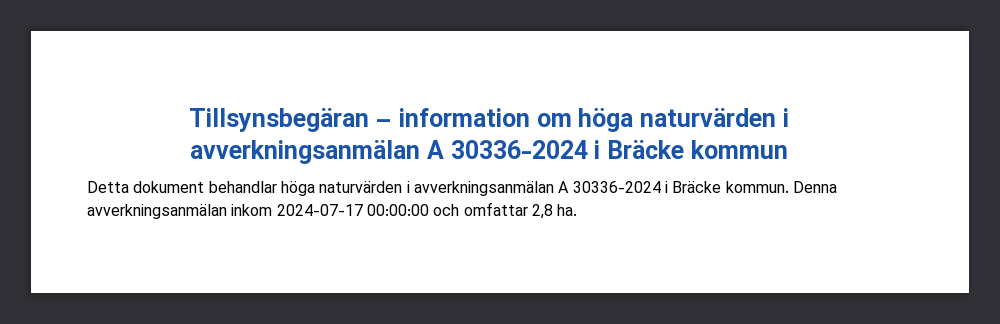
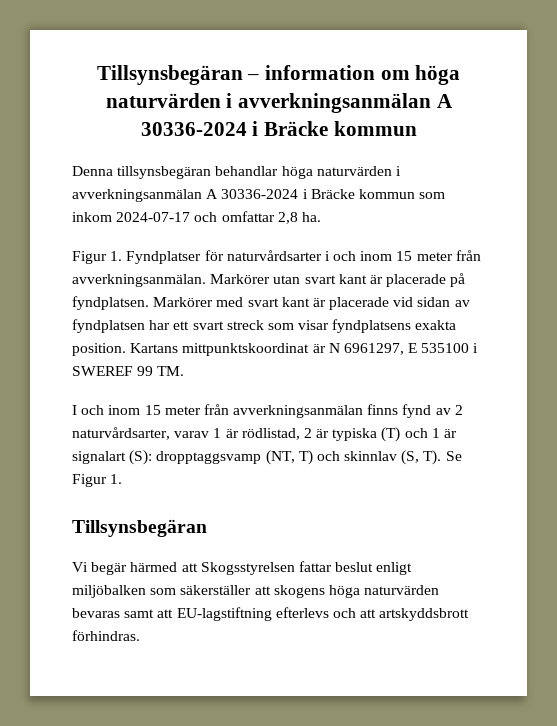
[87,181,205,193] Detta dokument -> [72,166,212,179] Denna tillsynsbegäran
[725,181,837,193] [87,204,227,219] kommun. Denna avverkningsanmälan -> [358,189,446,199] kommun som
[366,204,429,216] 00:00:00 -> (191, 217) none
(578, 210) none -> [72,250,481,264] [72,273,466,287] [72,296,470,310] [72,319,457,333] [72,343,479,356] [72,366,185,376] [72,404,463,418] [72,427,458,442] [72,450,462,465] [72,474,123,487] [72,519,207,537] [72,561,413,575] [72,585,440,598] [72,607,470,621] [72,630,140,641] // Figur 1. Fyndplatser för naturvårdsarter i och inom 15 meter från avverkningsanmälan. Markörer utan svart kant är placerade på fyndplatsen. Markörer med svart kant är placerade vid sidan av fyndplatsen har ett svart streck som visar fyndplatsens exakta position. Kartans mittpunktskoordinat är N 6961297, E 535100 i SWEREF 99 TM. // I och inom 15 meter från avverkningsanmälan finns fynd av 2 naturvårdsarter, varav 1 är rödlistad, 2 är typiska (T) och 1 är signalart (S): dropptaggsvamp (NT, T) och skinnlav (S, T). Se Figur 1. // Tillsynsbegäran // Vi begär härmed att Skogsstyrelsen fattar beslut enligt miljöbalken som säkerställer att skogens höga naturvärden bevaras samt att EU-lagstiftning efterlevs och att artskyddsbrott förhindras.

